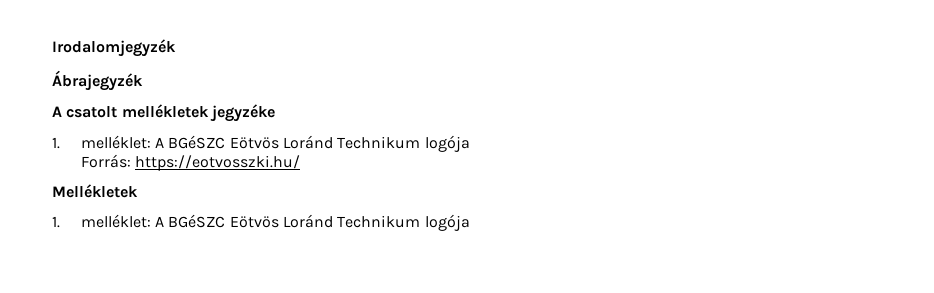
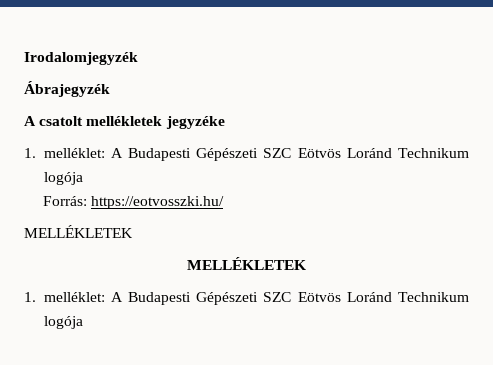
[168,135,226,149] BGéSZC -> [128,148,292,161] Budapesti Gépészeti SZC
[52,184,138,198] [52,214,226,228] Mellékletek // 1. melléklet: A BGéSZC -> [24,225,133,238] [187,257,306,270] [24,292,292,305] MELLÉKLETEK // MELLÉKLETEK // 1. melléklet: A Budapesti Gépészeti SZC

